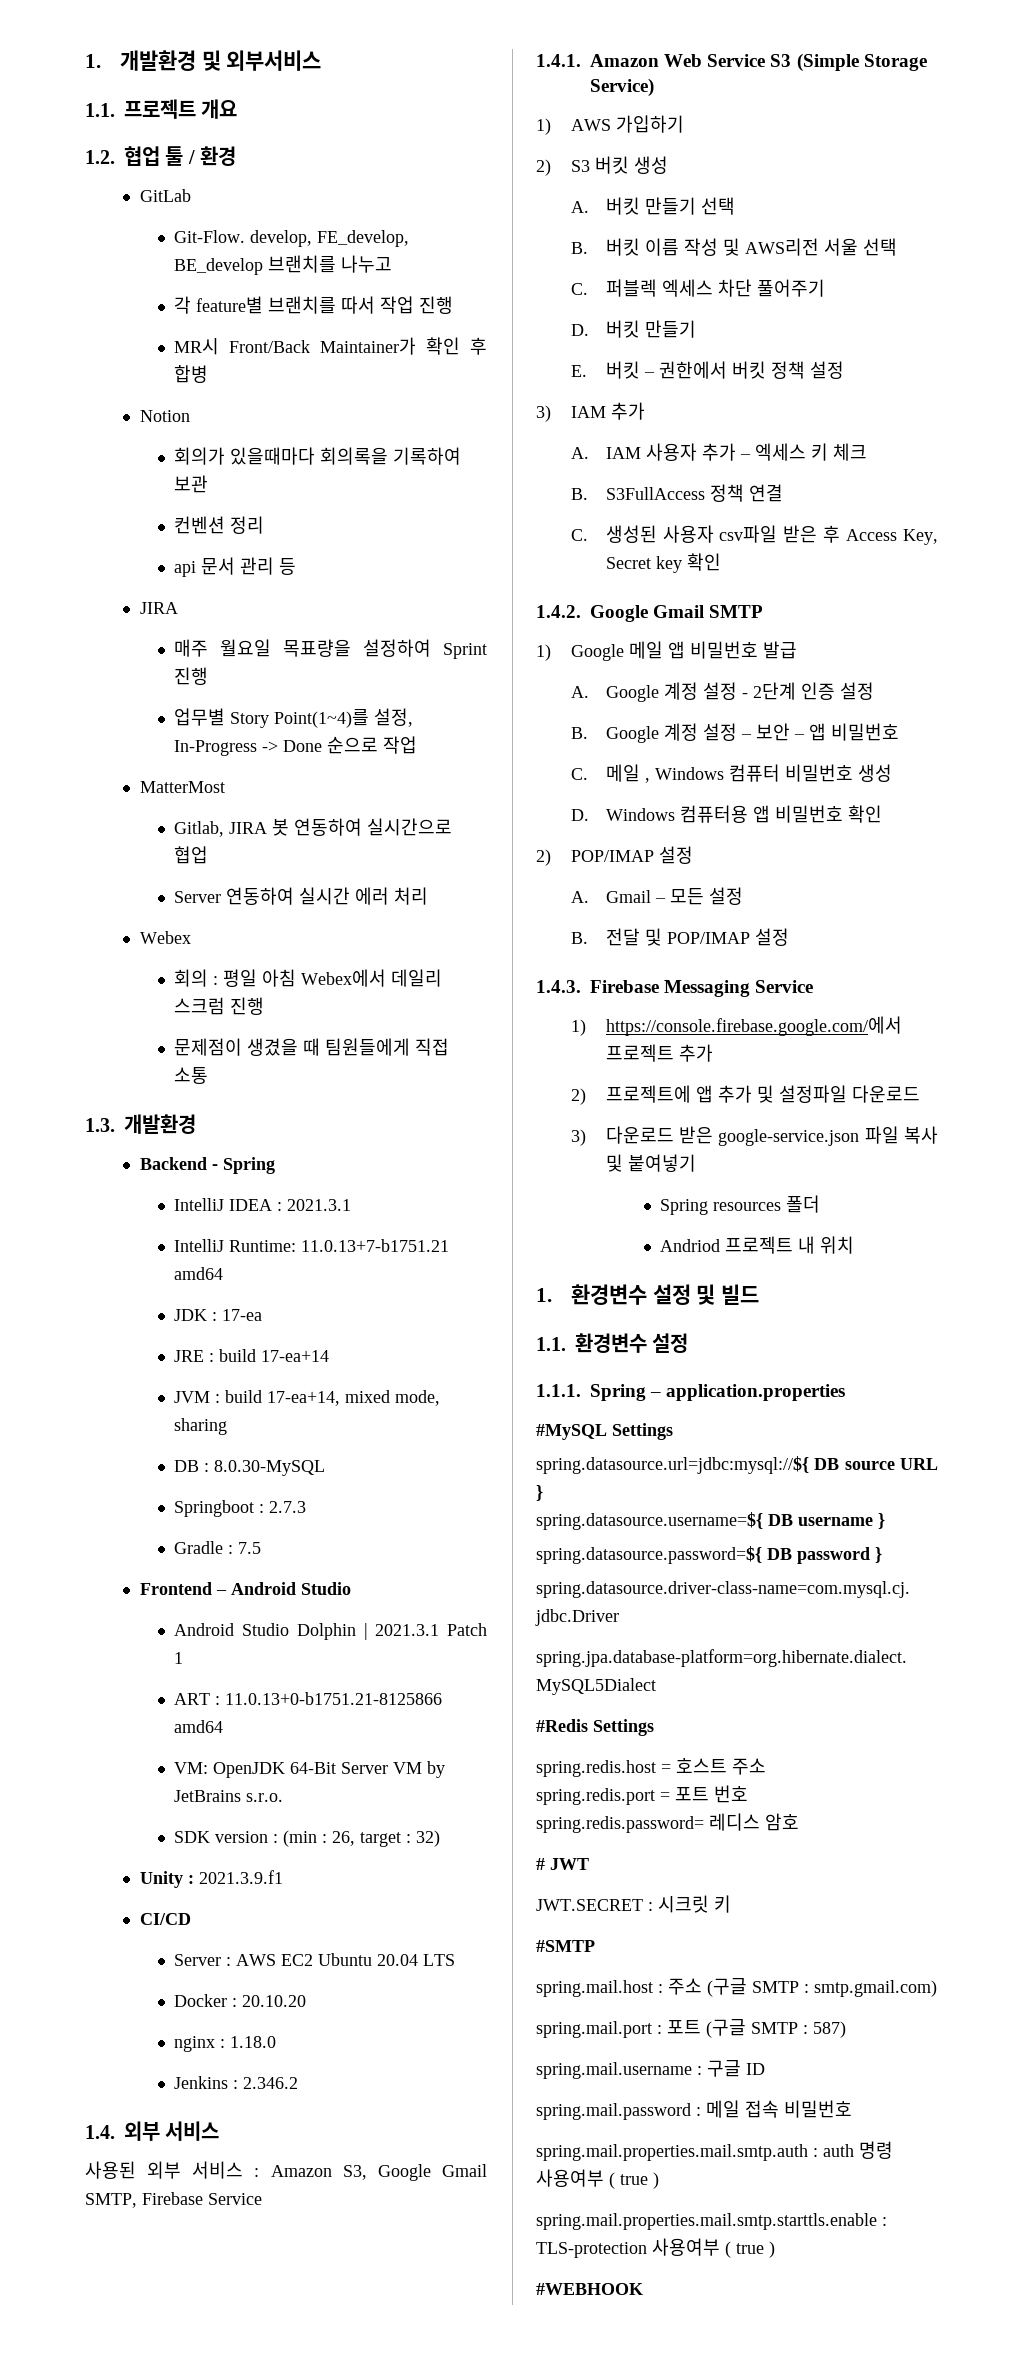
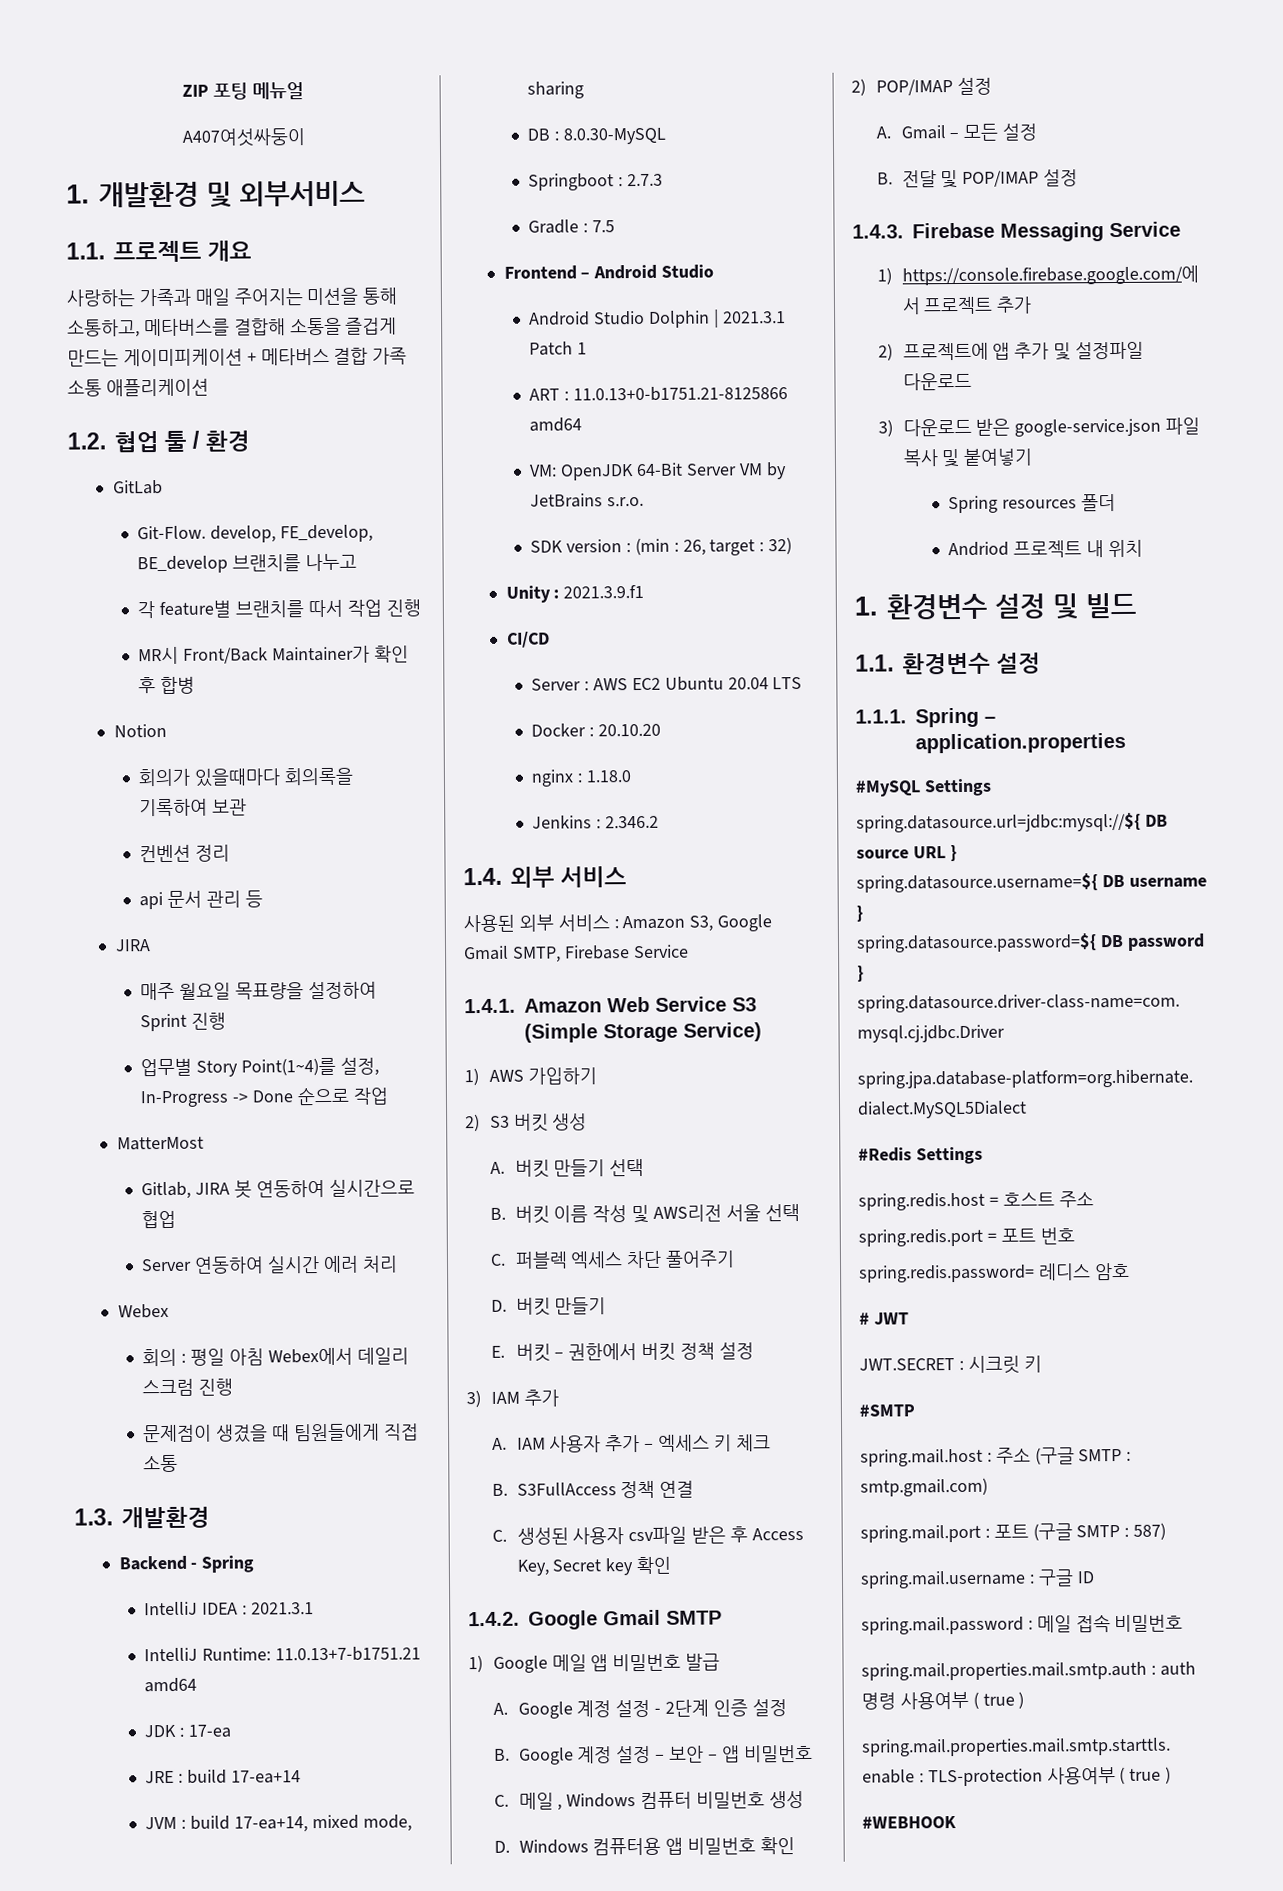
(85, 61) none -> [182,82,304,100] [181,128,305,147] ZIP 포팅 메뉴얼 // A407여섯싸둥이 //
(238, 109) none -> [66,287,398,307] [67,317,398,338] [67,347,408,367] [67,378,209,397] // 사랑하는 가족과 매일 주어지는 미션을 통해 소통하고, 메타버스를 결합해 소통을 즐겁게 만드는 게이미피케이션 + 메타버스 결합 가족 소통 애플리케이션

